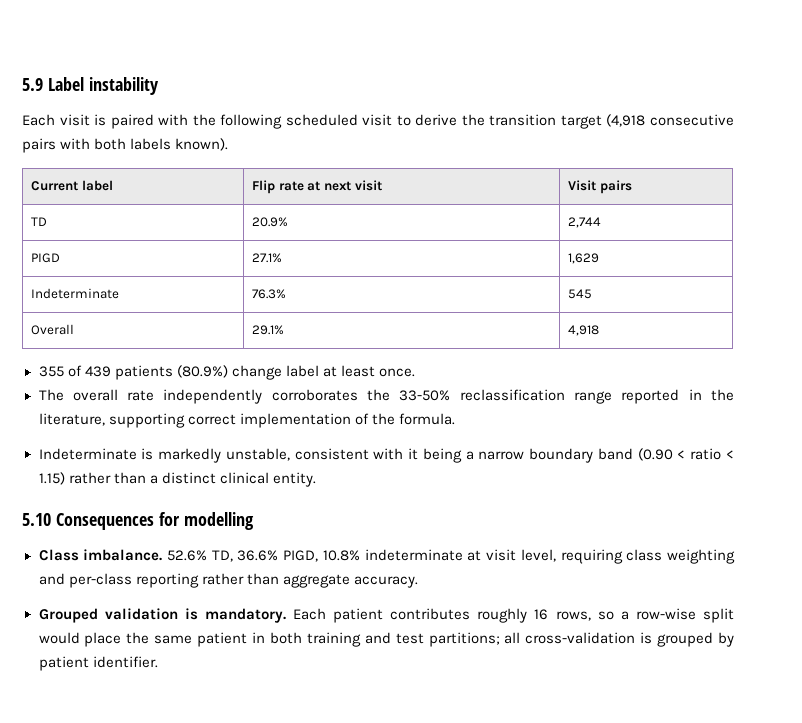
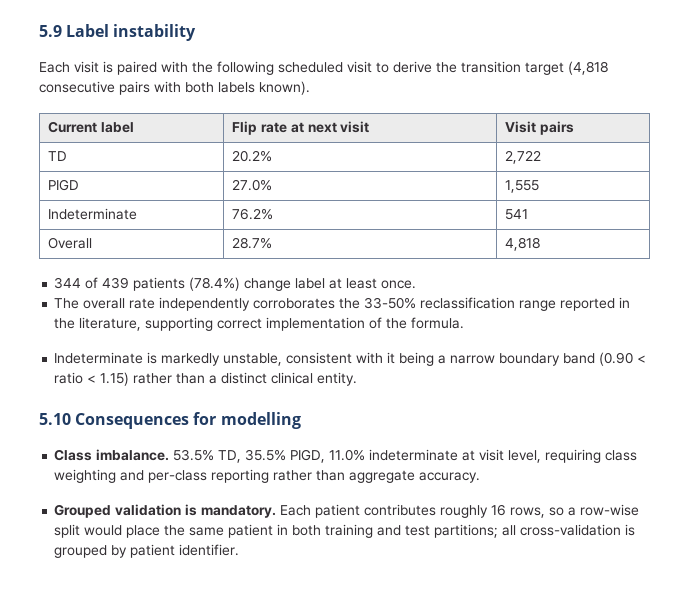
[606,114,646,127] (4,918 -> [568,61,608,75] (4,818
[252,217,289,227] [568,217,602,228] 20.9% | 2,744 -> [232,150,273,162] [505,150,542,164] 20.2% | 2,722
[252,253,283,263] [568,253,600,264] 27.1% | 1,629 -> [232,179,273,191] [505,180,540,193] 27.0% | 1,555
[252,289,287,299] [568,289,593,299] 76.3% | 545 -> [232,208,274,220] [505,209,529,220] 76.2% | 541
[252,325,285,335] [568,325,600,336] [38,366,64,377] 29.1% | 4,918 // 355 -> [232,237,273,249] [505,237,541,251] [54,277,82,289] 28.7% | 4,818 // 344
[176,365,228,378] (80.9%) -> [189,277,241,291] (78.4%)
[166,550,360,562] 52.6% TD, 36.6% PIGD, 10.8% -> [173,449,366,463] 53.5% TD, 35.5% PIGD, 11.0%

